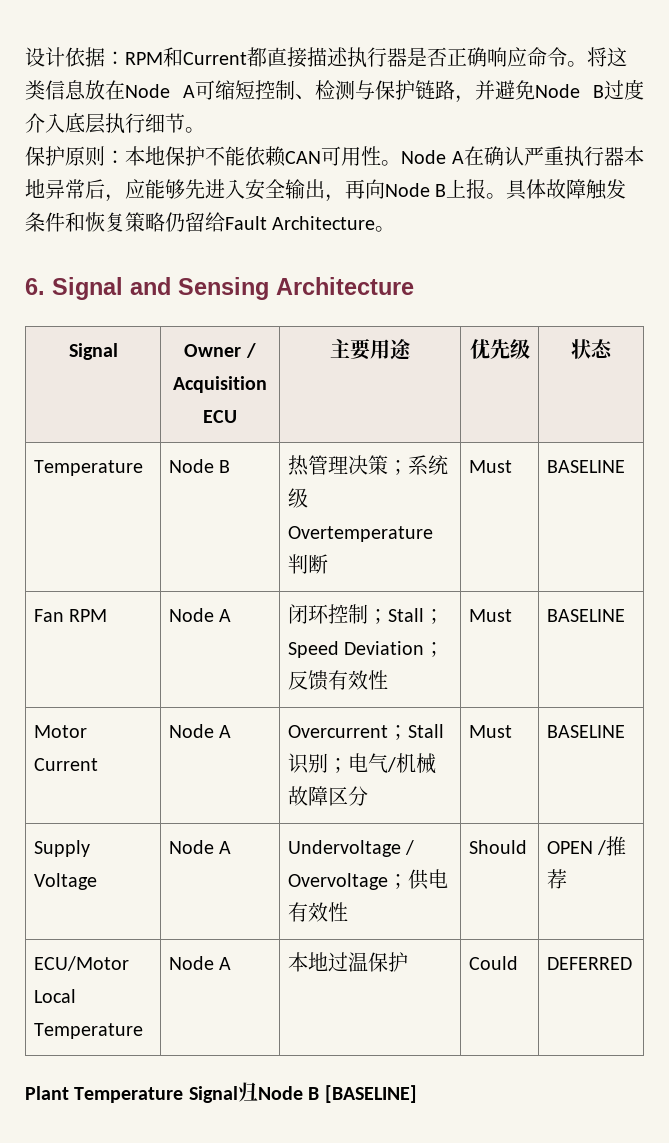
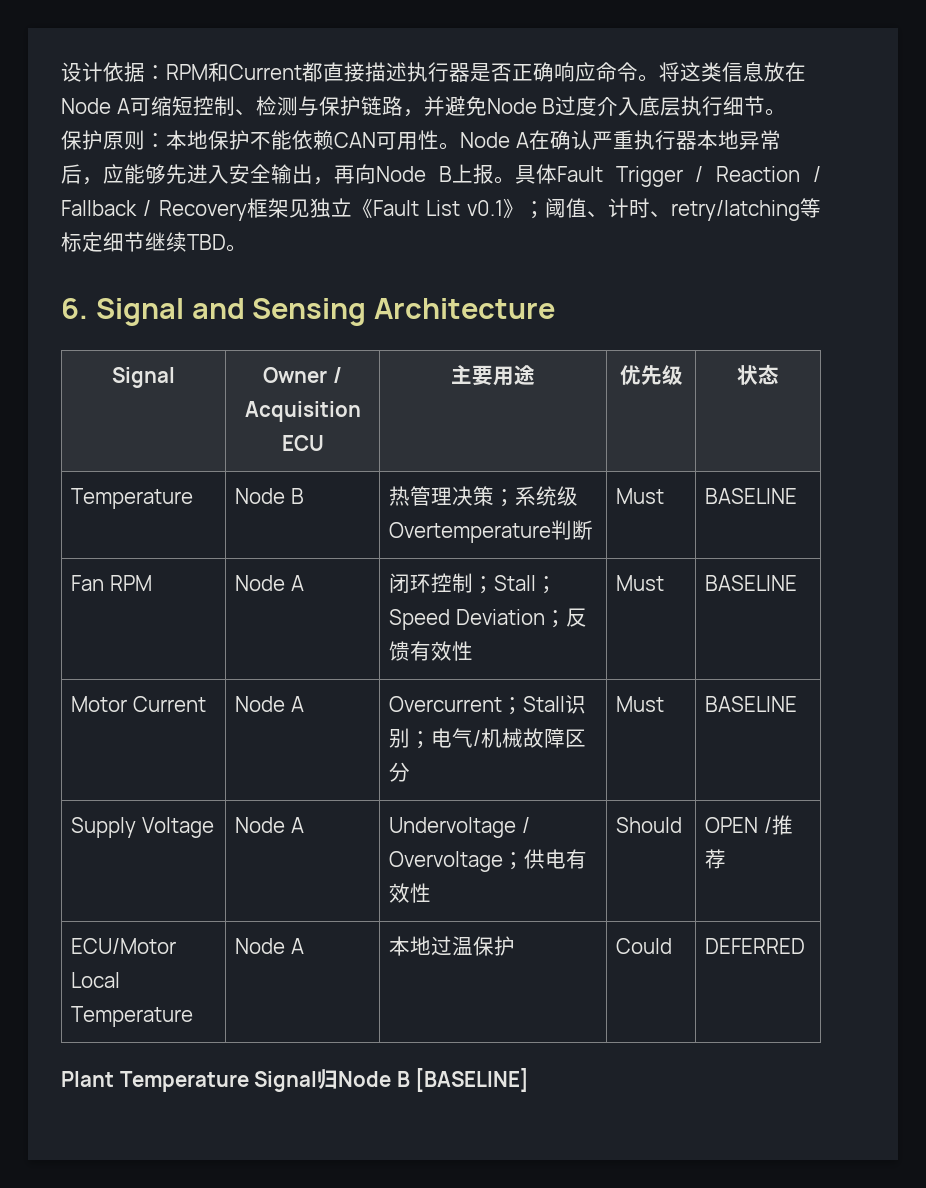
[546,179,627,200] [25,212,376,232] 故障触发条件和恢复策略仍留给Fault Architecture -> [556,166,821,187] [61,198,821,221] [61,232,226,252] Fault Trigger / Reaction / Fallback / Recovery框架见独立《Fault List v0.1》；阈值、计时、retry/latching等标定细节继续TBD

